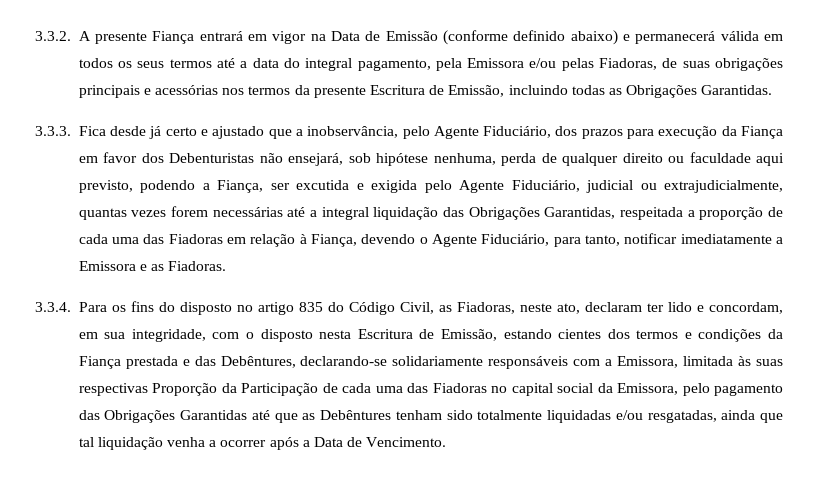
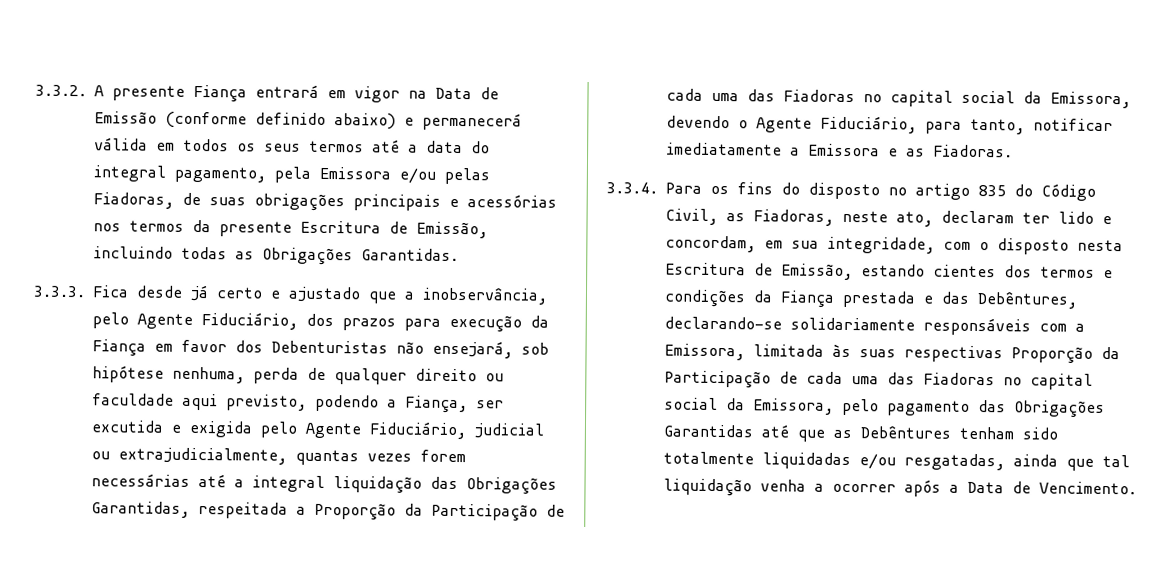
[699,207,784,220] [78,234,358,247] proporção de cada uma das Fiadoras em relação à Fiança, -> [314,502,565,522] [666,88,1131,109] Proporção da Participação de cada uma das Fiadoras no capital social da Emissora,

